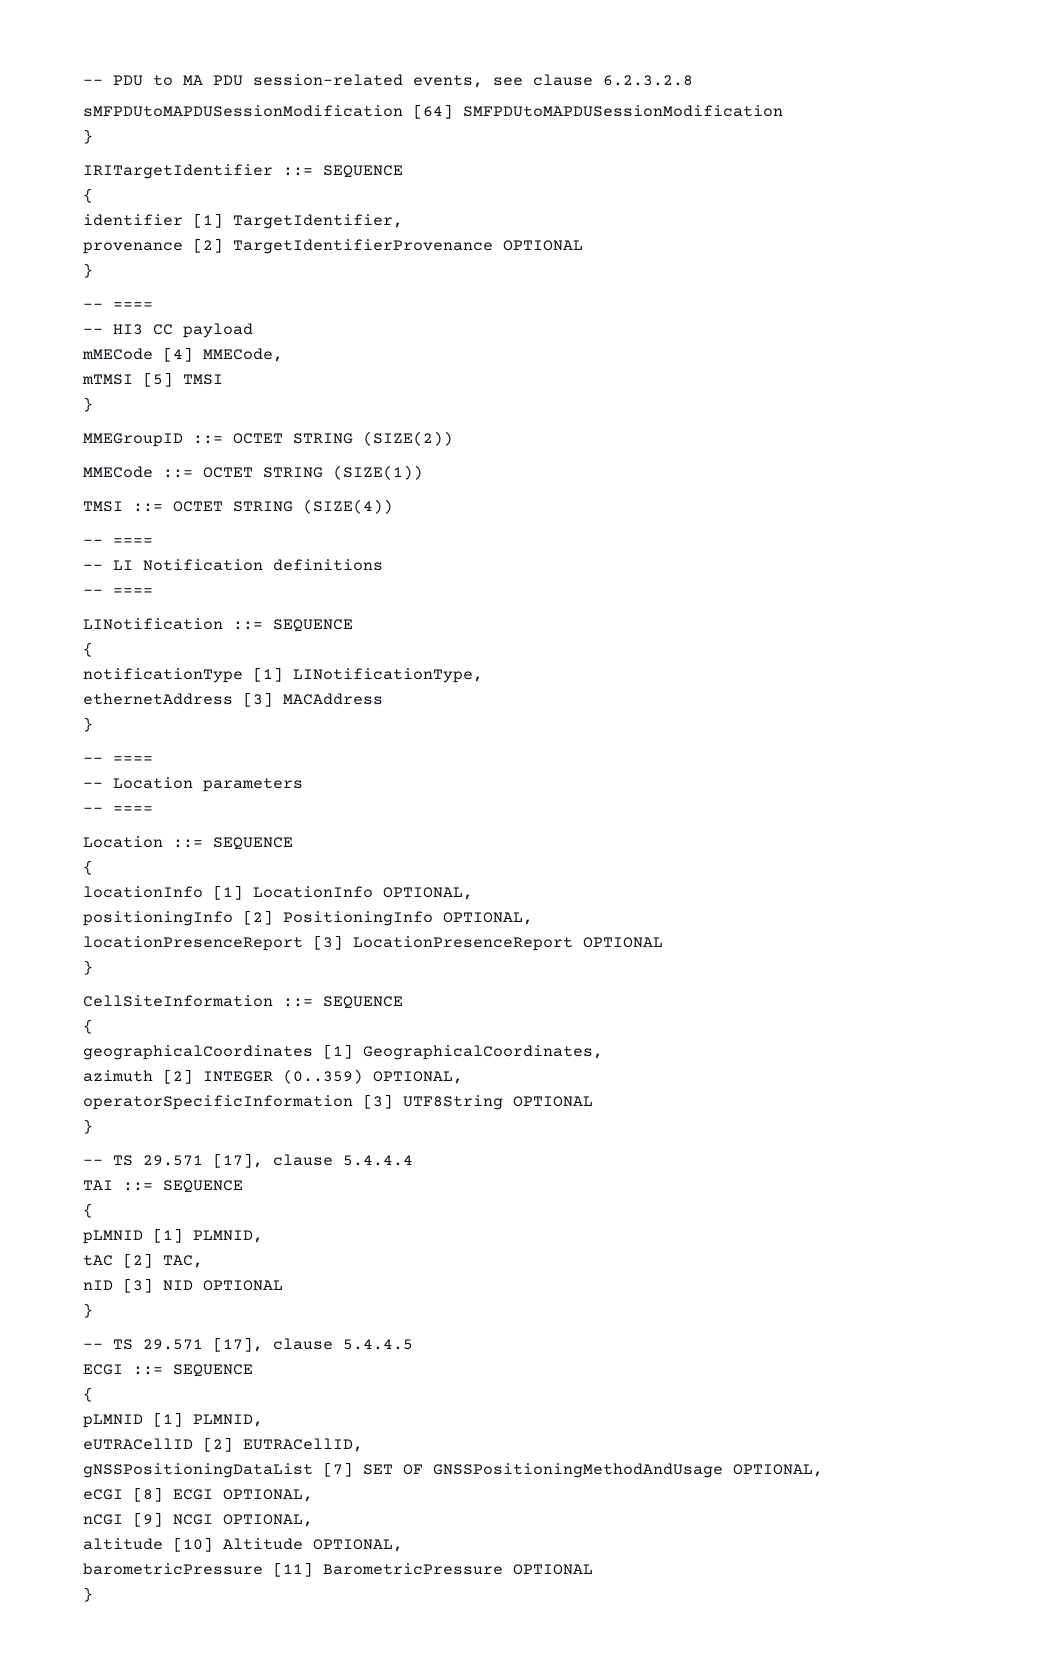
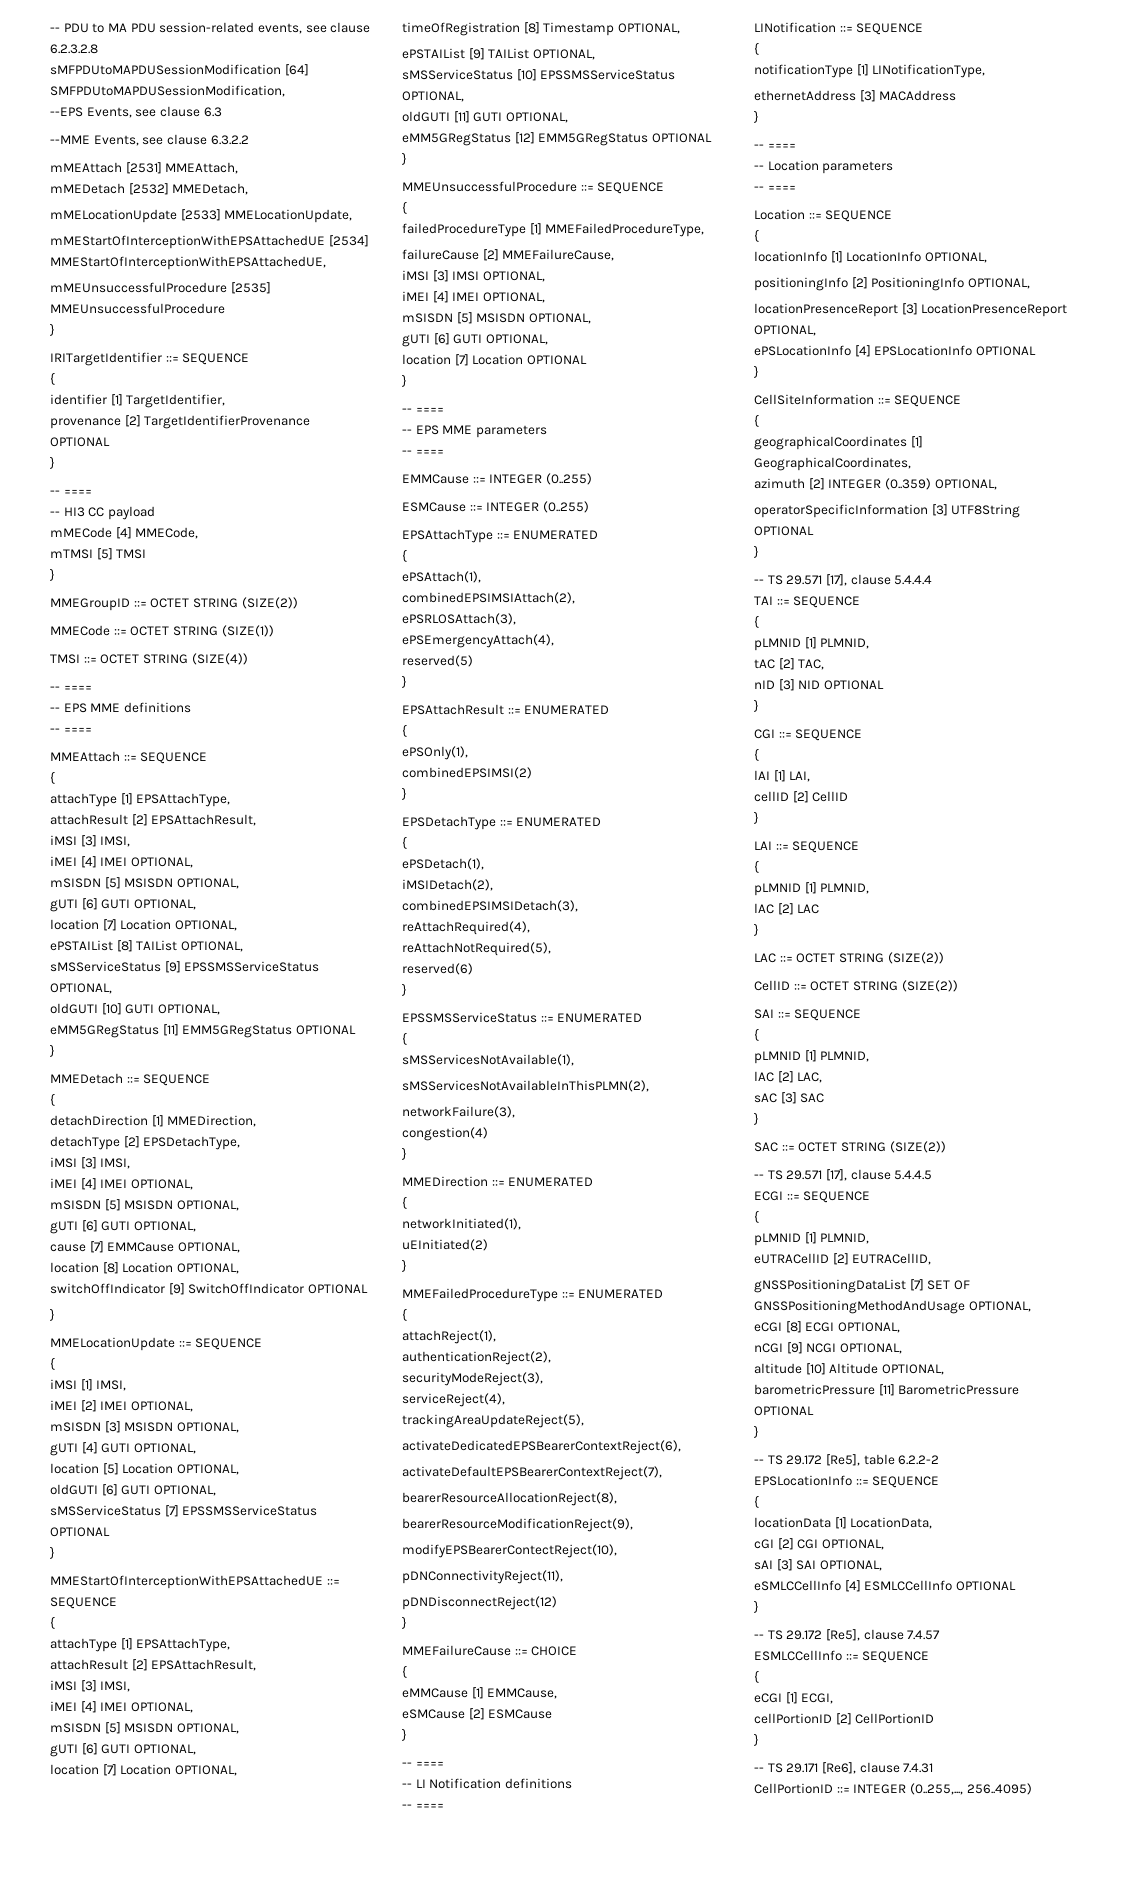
[463,105,783,117] SMFPDUtoMAPDUSessionModification -> [50,85,285,97] [50,106,222,118] [50,134,249,146] [50,162,239,174] [50,183,249,195] [50,209,353,223] [50,235,369,249] [50,256,326,270] [50,282,271,294] [50,303,225,314] SMFPDUtoMAPDUSessionModification, // --EPS Events, see clause 6.3 // --MME Events, see clause 6.3.2.2 // mMEAttach [2531] MMEAttach, // mMEDetach [2532] MMEDetach, // mMELocationUpdate [2533] MMELocationUpdate, // mMEStartOfInterceptionWithEPSAttachedUE [2534] MMEStartOfInterceptionWithEPSAttachedUE, // mMEUnsuccessfulProcedure [2535] MMEUnsuccessfulProcedure
(153, 541) none -> [50,702,191,713] [50,727,92,733] [50,751,208,764] [50,771,55,784] [50,793,231,807] [50,814,257,826] [50,835,131,847] [50,856,193,868] [50,877,239,889] [50,898,196,912] [50,919,237,931] [50,940,243,952] [50,961,320,973] [50,983,112,994] [50,1003,220,1015] [50,1024,356,1038] [50,1044,55,1057] [50,1073,211,1086] [50,1093,55,1106] [50,1115,257,1127] [50,1136,241,1150] [50,1157,131,1169] [50,1178,193,1190] [50,1199,239,1211] [50,1220,196,1234] [50,1241,240,1253] [50,1262,239,1274] [50,1283,368,1295] [50,1308,55,1321] [50,1337,263,1351] [50,1357,55,1370] [50,1379,127,1391] [50,1400,193,1412] [50,1421,239,1433] [50,1442,196,1456] [50,1463,239,1475] [50,1484,216,1496] [50,1505,318,1517] [50,1527,110,1537] [50,1546,55,1559] [50,1575,340,1589] [50,1597,117,1609] [50,1616,55,1629] [50,1638,231,1652] [50,1659,257,1671] [50,1680,131,1692] [50,1701,193,1713] [50,1722,239,1734] [50,1743,196,1757] [50,1764,237,1776] [402,22,680,36] [402,48,595,60] [402,69,676,81] [402,91,464,102] [402,111,568,123] [402,132,712,146] [402,152,407,165] [402,181,665,194] [402,201,407,214] [402,223,705,237] [402,249,615,261] [402,270,545,282] [402,291,545,303] [402,312,591,324] [402,333,548,347] [402,354,587,366] [402,374,407,387] [402,407,444,413] [402,425,547,438] [402,449,444,455] [402,473,592,485] [402,501,589,513] [402,529,599,543] [402,549,407,562] [402,571,481,583] [402,592,575,604] [402,613,516,625] [402,634,554,648] [402,655,473,667] [402,675,407,688] [402,704,610,715] [402,724,407,737] [402,746,468,760] [402,767,532,779] [402,787,407,800] [402,816,602,830] [402,836,407,849] [402,858,484,870] [402,879,493,891] [402,900,578,912] [402,921,530,935] [402,942,551,956] [402,963,473,975] [402,983,407,996] [402,1012,643,1023] [402,1032,407,1045] [402,1054,574,1066] [402,1080,649,1092] [402,1106,515,1118] [402,1127,488,1141] [402,1147,407,1160] [402,1176,594,1187] [402,1196,407,1209] [402,1218,521,1230] [402,1239,488,1251] [402,1259,407,1272] [402,1288,664,1302] [402,1308,407,1321] [402,1330,496,1344] [402,1351,551,1365] [402,1372,543,1386] [402,1393,505,1407] [402,1414,584,1428] [402,1440,681,1454] [402,1466,662,1480] [402,1492,617,1506] [402,1518,633,1532] [402,1544,617,1558] [402,1570,563,1584] [402,1596,557,1610] [402,1616,407,1629] [402,1645,578,1656] [402,1665,407,1678] [402,1687,558,1699] [402,1708,553,1720] [402,1728,407,1741] [402,1761,444,1767] // -- EPS MME definitions // -- ==== // MMEAttach ::= SEQUENCE // { // attachType [1] EPSAttachType, // attachResult [2] EPSAttachResult, // iMSI [3] IMSI, // iMEI [4] IMEI OPTIONAL, // mSISDN [5] MSISDN OPTIONAL, // gUTI [6] GUTI OPTIONAL, // location [7] Location OPTIONAL, // ePSTAIList [8] TAIList OPTIONAL, // sMSServiceStatus [9] EPSSMSServiceStatus OPTIONAL, // oldGUTI [10] GUTI OPTIONAL, // eMM5GRegStatus [11] EMM5GRegStatus OPTIONAL // } // MMEDetach ::= SEQUENCE // { // detachDirection [1] MMEDirection, // detachType [2] EPSDetachType, // iMSI [3] IMSI, // iMEI [4] IMEI OPTIONAL, // mSISDN [5] MSISDN OPTIONAL, // gUTI [6] GUTI OPTIONAL, // cause [7] EMMCause OPTIONAL, // location [8] Location OPTIONAL, // switchOffIndicator [9] SwitchOffIndicator OPTIONAL // } // MMELocationUpdate ::= SEQUENCE // { // iMSI [1] IMSI, // iMEI [2] IMEI OPTIONAL, // mSISDN [3] MSISDN OPTIONAL, // gUTI [4] GUTI OPTIONAL, // location [5] Location OPTIONAL, // oldGUTI [6] GUTI OPTIONAL, // sMSServiceStatus [7] EPSSMSServiceStatus OPTIONAL // } // MMEStartOfInterceptionWithEPSAttachedUE ::= SEQUENCE // { // attachType [1] EPSAttachType, // attachResult [2] EPSAttachResult, // iMSI [3] IMSI, // iMEI [4] IMEI OPTIONAL, // mSISDN [5] MSISDN OPTIONAL, // gUTI [6] GUTI OPTIONAL, // location [7] Location OPTIONAL, // timeOfRegistration [8] Timestamp OPTIONAL, // ePSTAIList [9] TAIList OPTIONAL, // sMSServiceStatus [10] EPSSMSServiceStatus OPTIONAL, // oldGUTI [11] GUTI OPTIONAL, // eMM5GRegStatus [12] EMM5GRegStatus OPTIONAL // } // MMEUnsuccessfulProcedure ::= SEQUENCE // { // failedProcedureType [1] MMEFailedProcedureType, // failureCause [2] MMEFailureCause, // iMSI [3] IMSI OPTIONAL, // iMEI [4] IMEI OPTIONAL, // mSISDN [5] MSISDN OPTIONAL, // gUTI [6] GUTI OPTIONAL, // location [7] Location OPTIONAL // } // -- ==== // -- EPS MME parameters // -- ==== // EMMCause ::= INTEGER (0..255) // ESMCause ::= INTEGER (0..255) // EPSAttachType ::= ENUMERATED // { // ePSAttach(1), // combinedEPSIMSIAttach(2), // ePSRLOSAttach(3), // ePSEmergencyAttach(4), // reserved(5) // } // EPSAttachResult ::= ENUMERATED // { // ePSOnly(1), // combinedEPSIMSI(2) // } // EPSDetachType ::= ENUMERATED // { // ePSDetach(1), // iMSIDetach(2), // combinedEPSIMSIDetach(3), // reAttachRequired(4), // reAttachNotRequired(5), // reserved(6) // } // EPSSMSServiceStatus ::= ENUMERATED // { // sMSServicesNotAvailable(1), // sMSServicesNotAvailableInThisPLMN(2), // networkFailure(3), // congestion(4) // } // MMEDirection ::= ENUMERATED // { // networkInitiated(1), // uEInitiated(2) // } // MMEFailedProcedureType ::= ENUMERATED // { // attachReject(1), // authenticationReject(2), // securityModeReject(3), // serviceReject(4), // trackingAreaUpdateReject(5), // activateDedicatedEPSBearerContextReject(6), // activateDefaultEPSBearerContextReject(7), // bearerResourceAllocationReject(8), // bearerResourceModificationReject(9), // modifyEPSBearerContectReject(10), // pDNConnectivityReject(11), // pDNDisconnectReject(12) // } // MMEFailureCause ::= CHOICE // { // eMMCause [1] EMMCause, // eSMCause [2] ESMCause // } // -- ====
(573, 943) none -> [754,325,816,336] [754,345,973,357] OPTIONAL, // ePSLocationInfo [4] EPSLocationInfo
(93, 1310) none -> [754,729,863,741] [754,748,759,761] [754,770,811,782] [754,791,849,803] [754,811,759,824] [754,841,860,853] [754,860,759,873] [754,882,870,896] [754,903,820,915] [754,923,759,936] [754,952,944,964] [754,980,958,992] [754,1009,862,1021] [754,1028,759,1041] [754,1050,870,1064] [754,1071,823,1083] [754,1092,825,1104] [754,1112,759,1125] [754,1141,946,1153] // CGI ::= SEQUENCE // { // lAI [1] LAI, // cellID [2] CellID // } // LAI ::= SEQUENCE // { // pLMNID [1] PLMNID, // lAC [2] LAC // } // LAC ::= OCTET STRING (SIZE(2)) // CellID ::= OCTET STRING (SIZE(2)) // SAI ::= SEQUENCE // { // pLMNID [1] PLMNID, // lAC [2] LAC, // sAC [3] SAC // } // SAC ::= OCTET STRING (SIZE(2))
(93, 1594) none -> [754,1454,940,1466] [754,1475,940,1488] [754,1495,759,1508] [754,1517,933,1529] [754,1538,884,1550] [754,1559,882,1571] [754,1580,1016,1592] [754,1600,759,1613] [754,1629,941,1641] [754,1650,930,1663] [754,1670,759,1683] [754,1692,834,1704] [754,1713,935,1725] [754,1733,759,1746] [754,1762,934,1774] [754,1783,1032,1795] // -- TS 29.172 [Re5], table 6.2.2-2 // EPSLocationInfo ::= SEQUENCE // { // locationData [1] LocationData, // cGI [2] CGI OPTIONAL, // sAI [3] SAI OPTIONAL, // eSMLCCellInfo [4] ESMLCCellInfo OPTIONAL // } // -- TS 29.172 [Re5], clause 7.4.57 // ESMLCCellInfo ::= SEQUENCE // { // eCGI [1] ECGI, // cellPortionID [2] CellPortionID // } // -- TS 29.171 [Re6], clause 7.4.31 // CellPortionID ::= INTEGER (0..255,..., 256..4095)

